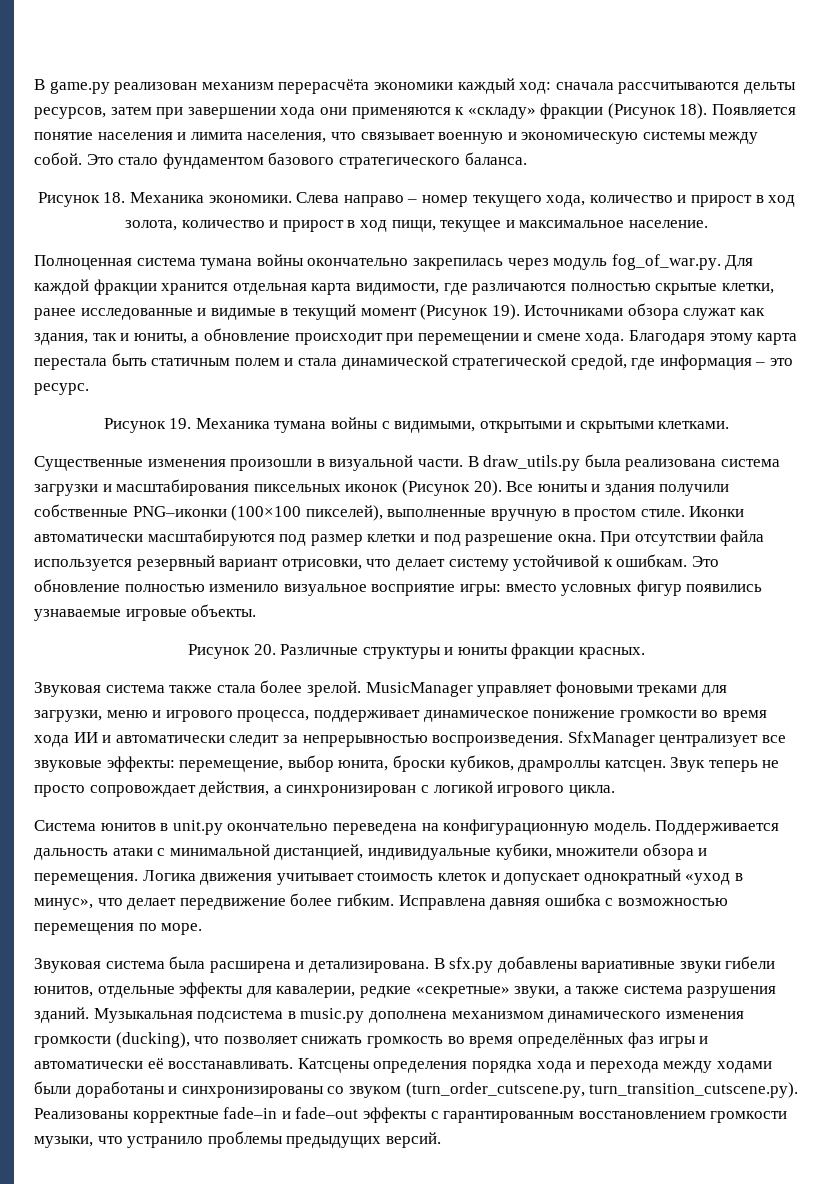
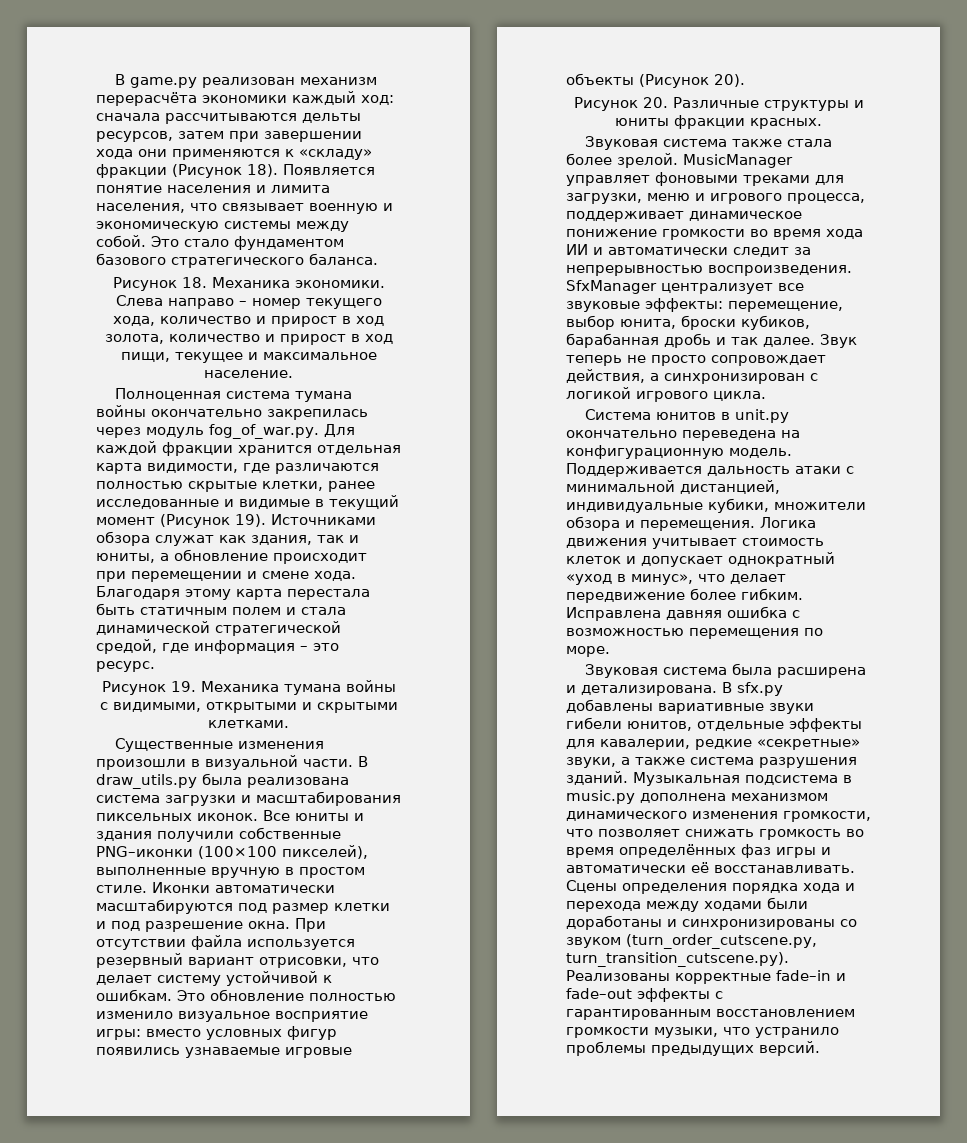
[345,480,502,496] иконок (Рисунок 20). -> [197,813,258,821] иконок.
[191,604,257,617] объекты. -> [566,73,745,88] объекты (Рисунок 20).
[518,760,666,772] драмроллы катсцен. -> [566,333,815,348] барабанная дробь и так далее.
[34,1032,190,1048] громкости (ducking), -> [783,811,871,822] громкости,
[297,1058,370,1073] Катсцены -> [566,880,617,893] Сцены

